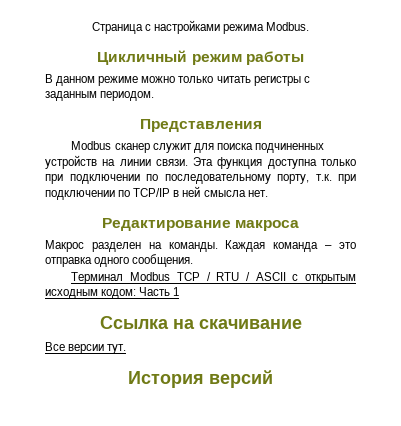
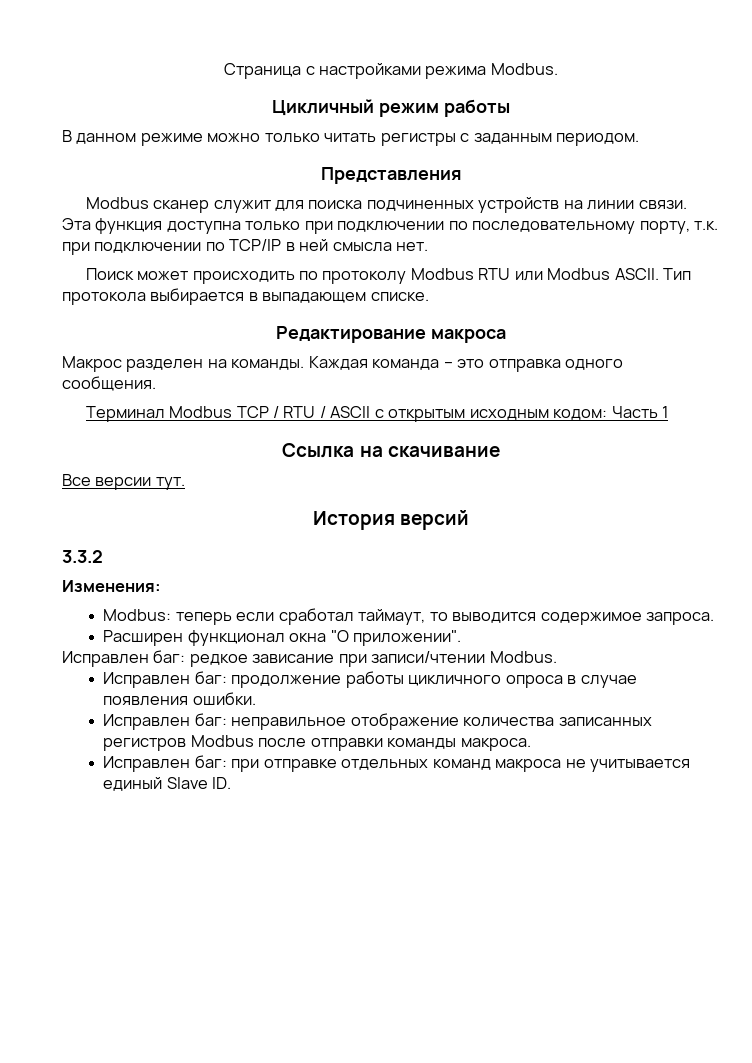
(268, 193) none -> [85,268,692,284] [62,288,429,305] // Поиск может происходить по протоколу Modbus RTU или Modbus ASCII. Тип протокола выбирается в выпадающем списке.
(273, 379) none -> [62,550,103,563] [62,580,161,592] [103,608,715,625] [103,630,462,646] [62,650,557,667] [103,671,637,688] [103,692,256,706] [103,713,652,730] [103,735,531,751] [103,755,691,772] [103,777,232,791] // 3.3.2 // Изменения: // Modbus: теперь если сработал таймаут, то выводится содержимое запроса. // Расширен функционал окна "О приложении". // Исправлен баг: редкое зависание при записи/чтении Modbus. // Исправлен баг: продолжение работы цикличного опроса в случае появления ошибки. // Исправлен баг: неправильное отображение количества записанных регистров Modbus после отправки команды макроса. // Исправлен баг: при отправке отдельных команд макроса не учитывается единый Slave ID.

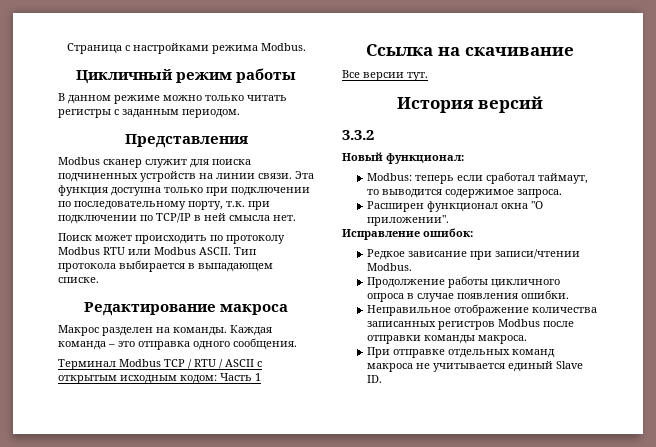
[62,580,161,592] Изменения: -> [342,152,464,164] Новый функционал:
[62,650,248,667] Исправлен баг: редкое -> [342,228,473,240] [366,249,405,260] Исправление ошибок: // Редкое
[103,671,342,688] Исправлен баг: продолжение -> [366,277,445,288] Продолжение
[103,713,347,730] Исправлен баг: неправильное -> [366,305,451,316] Неправильное
[103,755,260,772] Исправлен баг: при -> [366,347,390,358] При

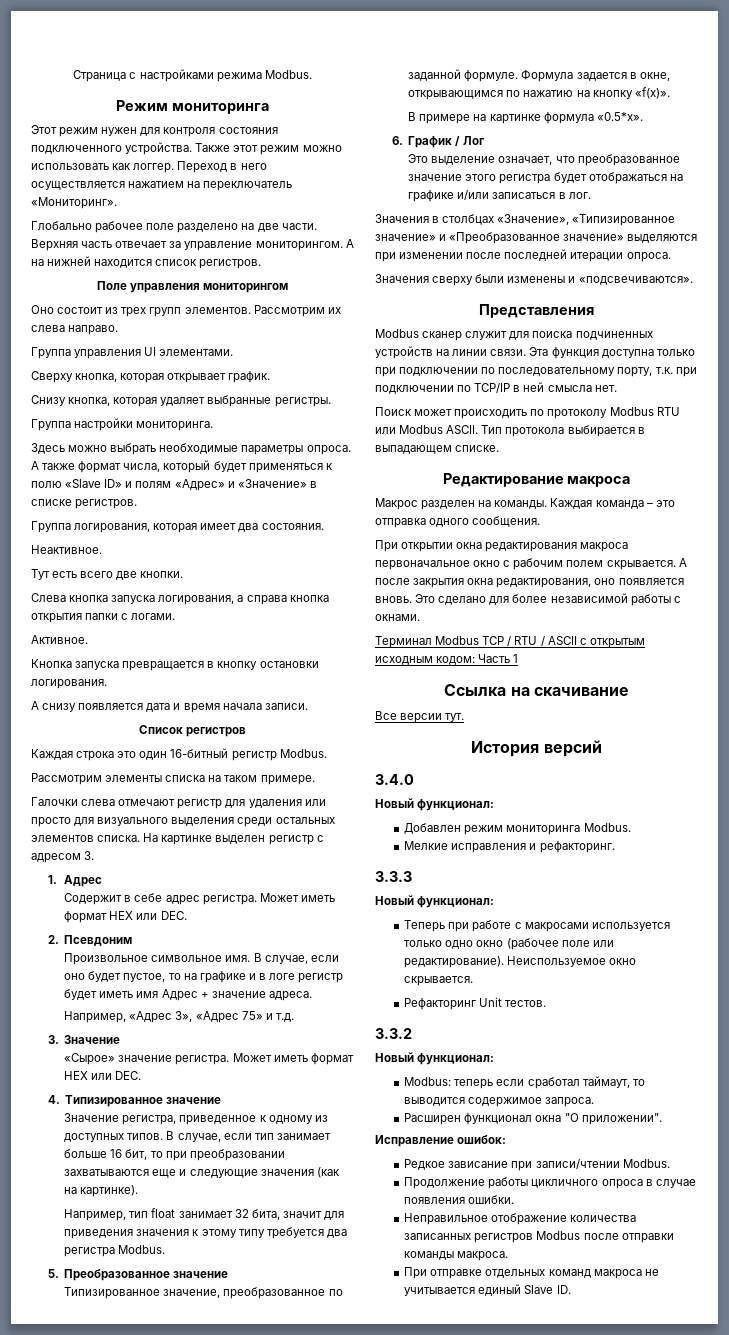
[75,68,297,84] [58,93,287,104] [58,109,240,118] Цикличный режим работы // В данном режиме можно только читать регистры с заданным периодом. -> [116,100,269,114] [31,125,278,137] [31,142,342,155] [31,161,267,173] [31,181,293,191] [31,197,117,209] [31,221,317,233] [31,239,354,251] [31,256,262,269] [96,281,289,293] [31,305,341,317] [31,325,119,335] [31,347,234,359] [31,371,271,383] [31,395,331,407] [31,418,214,431] [31,443,351,455] [31,460,333,473] [31,479,317,491] [31,499,138,509] [31,521,324,533] [31,545,102,554] [31,569,184,580] [31,593,329,605] [31,613,176,623] [31,635,88,644] [31,659,319,671] [31,679,107,689] [31,701,308,713] [138,725,247,737] [31,748,327,761] [31,773,315,785] [31,797,326,809] [31,817,335,827] [31,833,324,845] [31,851,95,863] [47,875,103,887] [64,893,335,905] [64,911,187,923] [47,935,133,946] [64,953,339,965] [64,971,344,983] [64,989,312,1001] [64,1011,294,1023] [47,1035,121,1044] [64,1053,354,1065] [64,1071,142,1080] [47,1095,222,1107] [64,1113,328,1125] [64,1131,331,1142] [64,1149,285,1161] [64,1167,340,1178] [64,1185,139,1197] [64,1208,344,1221] [64,1227,347,1239] [64,1245,166,1257] [47,1269,229,1281] [64,1287,343,1299] [408,69,670,82] [408,87,670,100] [408,112,643,124] [391,136,484,148] [408,154,680,166] [408,172,683,184] [408,190,591,202] [375,214,676,226] [375,232,698,244] [375,249,671,262] [375,274,693,286] Режим мониторинга // Этот режим нужен для контроля состояния подключенного устройства. Также этот режим можно использовать как логгер. Переход в него осуществляется нажатием на переключатель «Мониторинг». // Глобально рабочее поле разделено на две части. Верхняя часть отвечает за управление мониторингом. А на нижней находится список регистров. // Поле управления мониторингом // Оно состоит из трех групп элементов. Рассмотрим их слева направо. // Группа управления UI элементами. // Сверху кнопка, которая открывает график. // Снизу кнопка, которая удаляет выбранные регистры. // Группа настройки мониторинга. // Здесь можно выбрать необходимые параметры опроса. А также формат числа, который будет применяться к полю «Slave ID» и полям «Адрес» и «Значение» в списке регистров. // Группа логирования, которая имеет два состояния. // Неактивное. // Тут есть всего две кнопки. // Слева кнопка запуска логирования, а справа кнопка открытия папки с логами. // Активное. // Кнопка запуска превращается в кнопку остановки логирования. // А снизу появляется дата и время начала записи. // Список регистров // Каждая строка это один 16-битный регистр Modbus. // Рассмотрим элементы списка на таком примере. // Галочки слева отмечают регистр для удаления или просто для визуального выделения среди остальных элементов списка. На картинке выделен регистр с адресом 3. // 1. Адрес // Содержит в себе адрес регистра. Может иметь формат HEX или DEC. // 2. Псевдоним // Произвольное символьное имя. В случае, если оно будет пустое, то на графике и в логе регистр будет иметь имя Адрес + значение адреса. // Например, «Адрес 3», «Адрес 75» и т.д. // 3. Значение // «Сырое» значение регистра. Может иметь формат HEX или DEC. // 4. Типизированное значение // Значение регистра, приведенное к одному из доступных типов. В случае, если тип занимает больше 16 бит, то при преобразовании захватываются еще и следующие значения (как на картинке). // Например, тип float занимает 32 бита, значит для приведения значения к этому типу требуется два регистра Modbus. // 5. Преобразованное значение // Типизированное значение, преобразованное по заданной формуле. Формула задается в окне, открывающимся по нажатию на кнопку «f(x)». // В примере на картинке формула «0.5*x». // 6. График / Лог // Это выделение означает, что преобразованное значение этого регистра будет отображаться на графике и/или записаться в лог. // Значения в столбцах «Значение», «Типизированное значение» и «Преобразованное значение» выделяются при изменении после последней итерации опроса. // Значения сверху были изменены и «подсвечиваются».
(297, 344) none -> [375,540,629,552] [375,558,687,570] [375,578,684,588] [375,593,681,606] [375,614,420,621] // При открытии окна редактирования макроса первоначальное окно с рабочим полем скрывается. А после закрытия окна редактирования, оно появляется вновь. Это сделано для более независимой работы с окнами.
(543, 104) none -> [375,774,414,785] [375,798,495,811] [404,823,631,835] [404,841,615,853] [375,871,412,882] [375,895,495,908] [404,920,670,932] [404,938,614,950] [404,956,637,968] [404,976,474,986] [404,997,547,1010] // 3.4.0 // Новый функционал: // Добавлен режим мониторинга Modbus. // Мелкие исправления и рефакторинг. // 3.3.3 // Новый функционал: // Теперь при работе с макросами используется только одно окно (рабочее поле или редактирование). Неиспользуемое окно скрывается. // Рефакторинг Unit тестов.

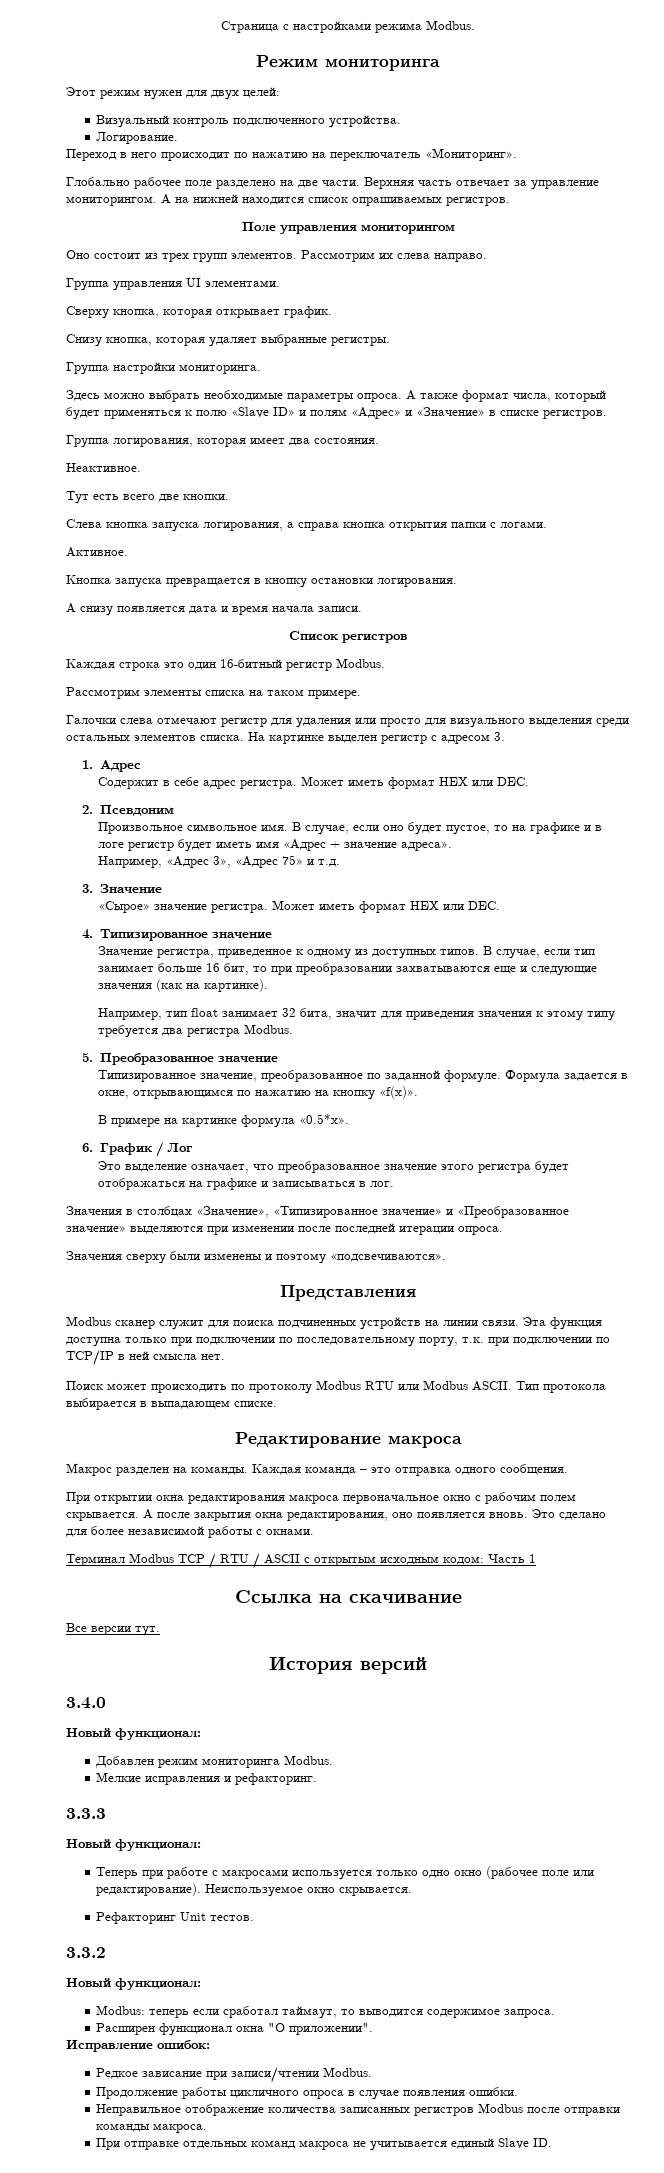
[163,127,278,137] [31,142,342,155] [31,161,267,173] [31,181,185,190] контроля состояния подключенного устройства. Также этот режим можно использовать как логгер. Переход в него осуществляется нажатием -> [211,87,280,100] [96,115,402,128] [96,132,179,144] [66,149,308,161] двух целей: // Визуальный контроль подключенного устройства. // Логирование. // Переход в него происходит по нажатию
(198, 262) none -> [352,196,442,206] опрашиваемых
[161,989,198,1001] Адрес -> [283,839,327,851] «Адрес
[268,991,312,1001] адреса. -> [401,841,453,851] адреса».
[457,190,556,201] и/или записаться -> [261,1181,356,1187] и записываться
(576, 279) none -> [276,1253,326,1264] поэтому

